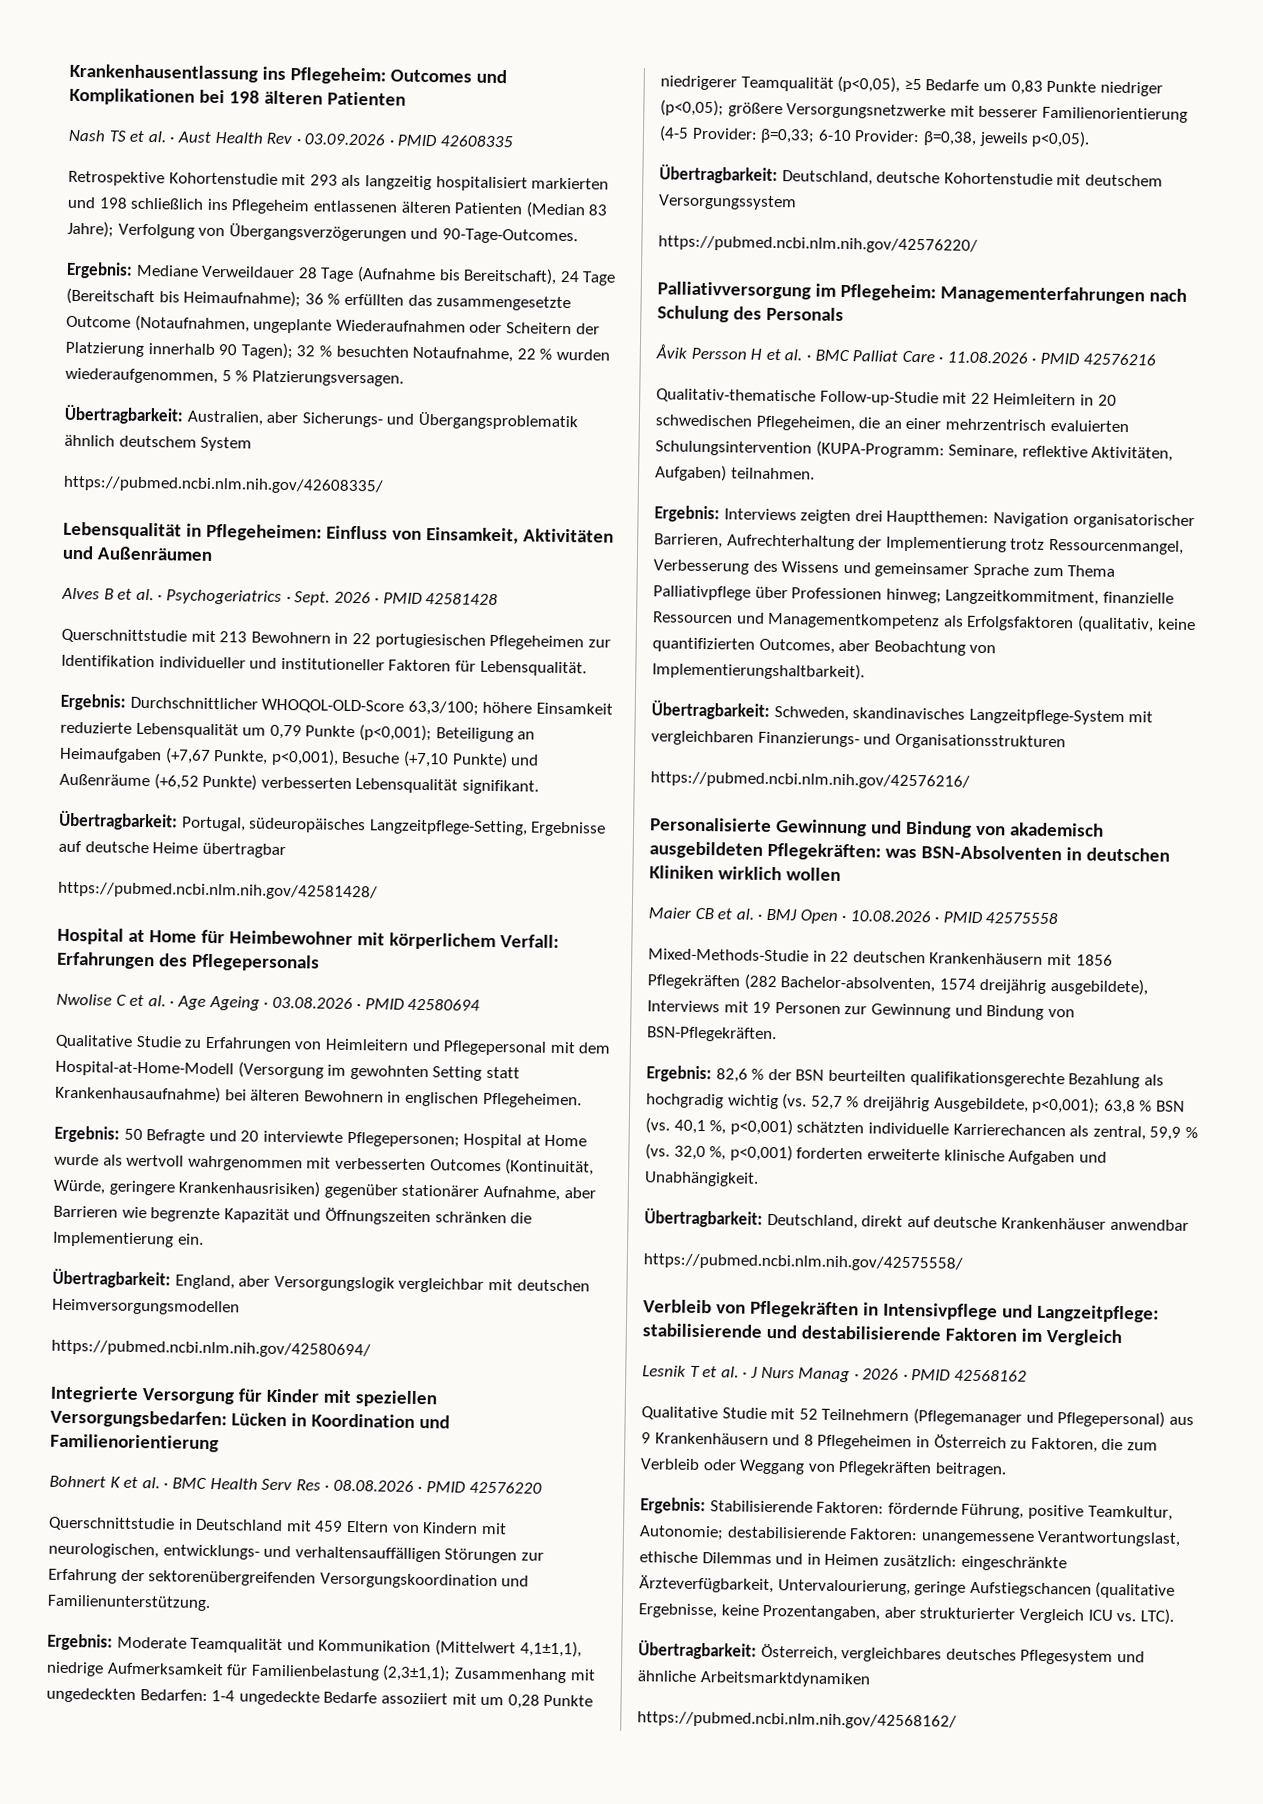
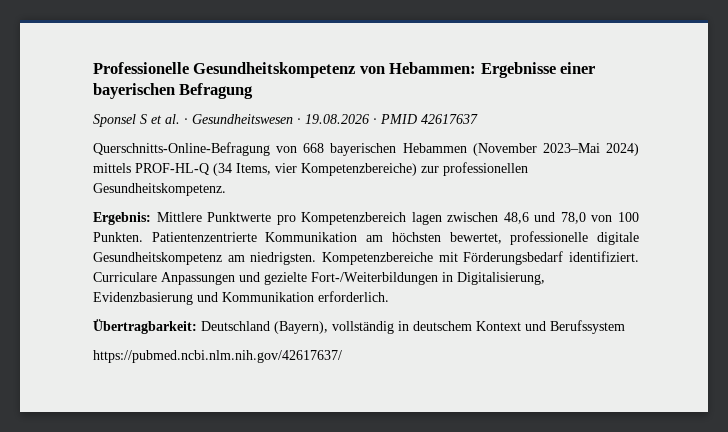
[69,63,507,85] [69,87,406,106] [68,129,514,148] [68,170,610,192] [67,196,608,219] [67,220,578,245] [66,261,617,286] [66,287,572,312] [66,314,600,335] [65,341,610,363] [65,367,404,387] [64,404,578,431] [64,434,253,452] [63,475,384,495] [63,521,614,545] [62,545,213,561] [61,587,499,606] [61,628,611,651] [61,654,587,677] [60,693,613,716] [60,721,536,743] [59,747,540,769] [59,773,539,795] [58,810,607,837] [58,840,286,859] [58,881,378,901] [57,927,559,951] [56,951,320,972] [56,993,481,1011] [55,1034,611,1056] [55,1060,520,1081] [55,1084,582,1109] [54,1125,588,1149] [54,1153,595,1176] [53,1179,596,1202] [53,1205,533,1226] [53,1231,204,1248] [52,1268,590,1293] [52,1298,240,1316] [51,1339,371,1359] [50,1385,437,1408] [50,1409,450,1429] [50,1433,219,1453] [49,1475,542,1494] [48,1516,507,1535] [48,1542,544,1564] [48,1568,530,1590] [47,1594,211,1612] [47,1633,582,1658] [46,1661,596,1684] [46,1687,594,1709] [660,75,1163,97] [660,99,1188,123] [659,125,1091,148] [659,164,1163,187] [658,194,797,211] [658,235,978,254] [657,281,1187,305] [657,305,844,323] [655,344,1156,366] [656,388,1117,407] [655,414,1129,433] [655,440,1174,462] [655,464,815,482] [654,505,1195,530] [654,533,1184,555] [653,559,1116,579] [653,585,1174,606] [653,611,1196,633] [652,637,997,656] [652,661,865,681] [651,700,1154,726] [651,730,1066,751] [650,771,970,790] [650,817,1104,838] [649,841,1170,862] [649,865,841,881] [648,907,1059,925] [648,948,1113,966] [647,973,1148,996] [647,1000,1075,1020] [647,1026,777,1043] [646,1065,1164,1089] [646,1093,1185,1115] [645,1117,1198,1141] [645,1143,1107,1166] [644,1171,759,1187] [644,1208,1189,1232] [643,1253,963,1272] [643,1299,1159,1323] [642,1323,1122,1347] [642,1365,1028,1383] [641,1406,1194,1428] [641,1432,1158,1453] [640,1458,1007,1478] [640,1497,1173,1521] [639,1525,1182,1547] [639,1551,1067,1572] [639,1575,1176,1599] [638,1603,1174,1625] [638,1640,1145,1665] [637,1670,870,1688] [637,1711,957,1730] Krankenhausentlassung ins Pflegeheim: Outcomes und Komplikationen bei 198 älteren Patienten // Nash TS et al. · Aust Health Rev · 03.09.2026 · PMID 42608335 // Retrospektive Kohortenstudie mit 293 als langzeitig hospitalisiert markierten und 198 schließlich ins Pflegeheim entlassenen älteren Patienten (Median 83 Jahre); Verfolgung von Übergangsverzögerungen und 90-Tage-Outcomes. // Ergebnis: Mediane Verweildauer 28 Tage (Aufnahme bis Bereitschaft), 24 Tage (Bereitschaft bis Heimaufnahme); 36 % erfüllten das zusammengesetzte Outcome (Notaufnahmen, ungeplante Wiederaufnahmen oder Scheitern der Platzierung innerhalb 90 Tagen); 32 % besuchten Notaufnahme, 22 % wurden wiederaufgenommen, 5 % Platzierungsversagen. // Übertragbarkeit: Australien, aber Sicherungs- und Übergangsproblematik ähnlich deutschem System // https://pubmed.ncbi.nlm.nih.gov/42608335/ // Lebensqualität in Pflegeheimen: Einfluss von Einsamkeit, Aktivitäten und Außenräumen // Alves B et al. · Psychogeriatrics · Sept. 2026 · PMID 42581428 // Querschnittstudie mit 213 Bewohnern in 22 portugiesischen Pflegeheimen zur Identifikation individueller und institutioneller Faktoren für Lebensqualität. // Ergebnis: Durchschnittlicher WHOQOL-OLD-Score 63,3/100; höhere Einsamkeit reduzierte Lebensqualität um 0,79 Punkte (p<0,001); Beteiligung an Heimaufgaben (+7,67 Punkte, p<0,001), Besuche (+7,10 Punkte) und Außenräume (+6,52 Punkte) verbesserten Lebensqualität signifikant. // Übertragbarkeit: Portugal, südeuropäisches Langzeitpflege-Setting, Ergebnisse auf deutsche Heime übertragbar // https://pubmed.ncbi.nlm.nih.gov/42581428/ // Hospital at Home für Heimbewohner mit körperlichem Verfall: Erfahrungen des Pflegepersonals // Nwolise C et al. · Age Ageing · 03.08.2026 · PMID 42580694 // Qualitative Studie zu Erfahrungen von Heimleitern und Pflegepersonal mit dem Hospital-at-Home-Modell (Versorgung im gewohnten Setting statt Krankenhausaufnahme) bei älteren Bewohnern in englischen Pflegeheimen. // Ergebnis: 50 Befragte und 20 interviewte Pflegepersonen; Hospital at Home wurde als wertvoll wahrgenommen mit verbesserten Outcomes (Kontinuität, Würde, geringere Krankenhausrisiken) gegenüber stationärer Aufnahme, aber Barrieren wie begrenzte Kapazität und Öffnungszeiten schränken die Implementierung ein. // Übertragbarkeit: England, aber Versorgungslogik vergleichbar mit deutschen Heimversorgungsmodellen // https://pubmed.ncbi.nlm.nih.gov/42580694/ // Integrierte Versorgung für Kinder mit speziellen Versorgungsbedarfen: Lücken in Koordination und Familienorientierung // Bohnert K et al. · BMC Health Serv Res · 08.08.2026 · PMID 42576220 // Querschnittstudie in Deutschland mit 459 Eltern von Kindern mit neurologischen, entwicklungs- und verhaltensauffälligen Störungen zur Erfahrung der sektorenübergreifenden Versorgungskoordination und Familienunterstützung. // Ergebnis: Moderate Teamqualität und Kommunikation (Mittelwert 4,1±1,1), niedrige Aufmerksamkeit für Familienbelastung (2,3±1,1); Zusammenhang mit ungedeckten Bedarfen: 1-4 ungedeckte Bedarfe assoziiert mit um 0,28 Punkte niedrigerer Teamqualität (p<0,05), ≥5 Bedarfe um 0,83 Punkte niedriger (p<0,05); größere Versorgungsnetzwerke mit besserer Familienorientierung (4-5 Provider: β=0,33; 6-10 Provider: β=0,38, jeweils p<0,05). // Übertragbarkeit: Deutschland, deutsche Kohortenstudie mit deutschem Versorgungssystem // https://pubmed.ncbi.nlm.nih.gov/42576220/ // Palliativversorgung im Pflegeheim: Managementerfahrungen nach Schulung des Personals // Åvik Persson H et al. · BMC Palliat Care · 11.08.2026 · PMID 42576216 // Qualitativ-thematische Follow-up-Studie mit 22 Heimleitern in 20 schwedischen Pflegeheimen, die an einer mehrzentrisch evaluierten Schulungsintervention (KUPA-Programm: Seminare, reflektive Aktivitäten, Aufgaben) teilnahmen. // Ergebnis: Interviews zeigten drei Hauptthemen: Navigation organisatorischer Barrieren, Aufrechterhaltung der Implementierung trotz Ressourcenmangel, Verbesserung des Wissens und gemeinsamer Sprache zum Thema Palliativpflege über Professionen hinweg; Langzeitkommitment, finanzielle Ressourcen und Managementkompetenz als Erfolgsfaktoren (qualitativ, keine quantifizierten Outcomes, aber Beobachtung von Implementierungshaltbarkeit). // Übertragbarkeit: Schweden, skandinavisches Langzeitpflege-System mit vergleichbaren Finanzierungs- und Organisationsstrukturen // https://pubmed.ncbi.nlm.nih.gov/42576216/ // Personalisierte Gewinnung und Bindung von akademisch ausgebildeten Pflegekräften: was BSN-Absolventen in deutschen Kliniken wirklich wollen // Maier CB et al. · BMJ Open · 10.08.2026 · PMID 42575558 // Mixed-Methods-Studie in 22 deutschen Krankenhäusern mit 1856 Pflegekräften (282 Bachelor-absolventen, 1574 dreijährig ausgebildete), Interviews mit 19 Personen zur Gewinnung und Bindung von BSN-Pflegekräften. // Ergebnis: 82,6 % der BSN beurteilten qualifikationsgerechte Bezahlung als hochgradig wichtig (vs. 52,7 % dreijährig Ausgebildete, p<0,001); 63,8 % BSN (vs. 40,1 %, p<0,001) schätzten individuelle Karrierechancen als zentral, 59,9 % (vs. 32,0 %, p<0,001) forderten erweiterte klinische Aufgaben und Unabhängigkeit. // Übertragbarkeit: Deutschland, direkt auf deutsche Krankenhäuser anwendbar // https://pubmed.ncbi.nlm.nih.gov/42575558/ // Verbleib von Pflegekräften in Intensivpflege und Langzeitpflege: stabilisierende und destabilisierende Faktoren im Vergleich // Lesnik T et al. · J Nurs Manag · 2026 · PMID 42568162 // Qualitative Studie mit 52 Teilnehmern (Pflegemanager und Pflegepersonal) aus 9 Krankenhäusern und 8 Pflegeheimen in Österreich zu Faktoren, die zum Verbleib oder Weggang von Pflegekräften beitragen. // Ergebnis: Stabilisierende Faktoren: fördernde Führung, positive Teamkultur, Autonomie; destabilisierende Faktoren: unangemessene Verantwortungslast, ethische Dilemmas und in Heimen zusätzlich: eingeschränkte Ärzteverfügbarkeit, Untervalourierung, geringe Aufstiegschancen (qualitative Ergebnisse, keine Prozentangaben, aber strukturierter Vergleich ICU vs. LTC). // Übertragbarkeit: Österreich, vergleichbares deutsches Pflegesystem und ähnliche Arbeitsmarktdynamiken // https://pubmed.ncbi.nlm.nih.gov/42568162/ -> [93,62,596,78] [93,83,254,99] [93,114,478,127] [93,142,640,156] [93,162,528,176] [93,183,226,196] [93,212,639,225] [93,231,639,245] [93,251,639,265] [93,272,545,285] [93,291,389,305] [93,319,625,334] [93,350,342,363] Professionelle Gesundheitskompetenz von Hebammen: Ergebnisse einer bayerischen Befragung // Sponsel S et al. · Gesundheitswesen · 19.08.2026 · PMID 42617637 // Querschnitts-Online-Befragung von 668 bayerischen Hebammen (November 2023–Mai 2024) mittels PROF-HL-Q (34 Items, vier Kompetenzbereiche) zur professionellen Gesundheitskompetenz. // Ergebnis: Mittlere Punktwerte pro Kompetenzbereich lagen zwischen 48,6 und 78,0 von 100 Punkten. Patientenzentrierte Kommunikation am höchsten bewertet, professionelle digitale Gesundheitskompetenz am niedrigsten. Kompetenzbereiche mit Förderungsbedarf identifiziert. Curriculare Anpassungen und gezielte Fort-/Weiterbildungen in Digitalisierung, Evidenzbasierung und Kommunikation erforderlich. // Übertragbarkeit: Deutschland (Bayern), vollständig in deutschem Kontext und Berufssystem // https://pubmed.ncbi.nlm.nih.gov/42617637/

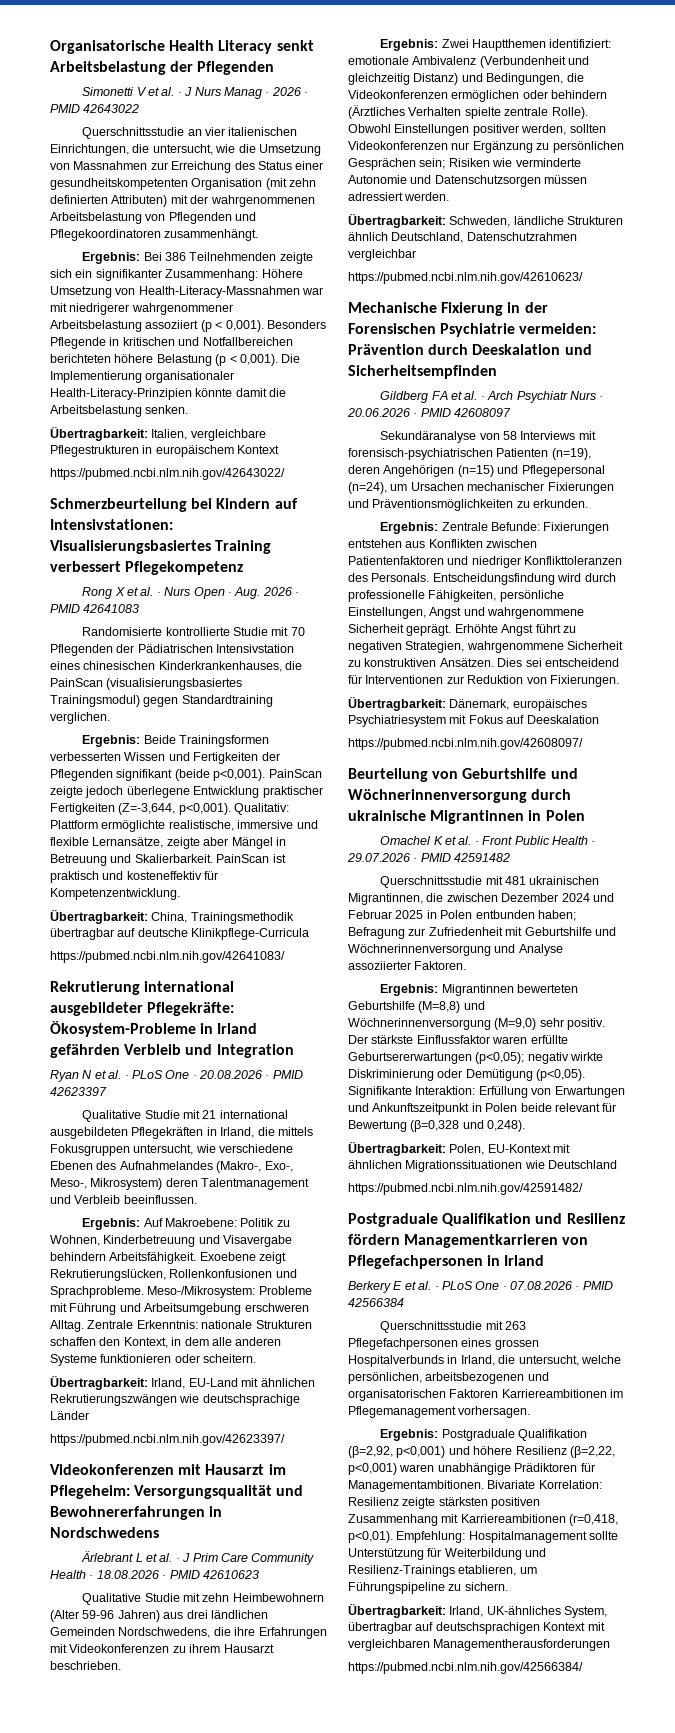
[93,62,596,78] [93,83,254,99] [93,114,478,127] [93,142,640,156] [93,162,528,176] [93,183,226,196] [93,212,639,225] [93,231,639,245] [93,251,639,265] [93,272,545,285] [93,291,389,305] [93,319,625,334] [93,350,342,363] Professionelle Gesundheitskompetenz von Hebammen: Ergebnisse einer bayerischen Befragung // Sponsel S et al. · Gesundheitswesen · 19.08.2026 · PMID 42617637 // Querschnitts-Online-Befragung von 668 bayerischen Hebammen (November 2023–Mai 2024) mittels PROF-HL-Q (34 Items, vier Kompetenzbereiche) zur professionellen Gesundheitskompetenz. // Ergebnis: Mittlere Punktwerte pro Kompetenzbereich lagen zwischen 48,6 und 78,0 von 100 Punkten. Patientenzentrierte Kommunikation am höchsten bewertet, professionelle digitale Gesundheitskompetenz am niedrigsten. Kompetenzbereiche mit Förderungsbedarf identifiziert. Curriculare Anpassungen und gezielte Fort-/Weiterbildungen in Digitalisierung, Evidenzbasierung und Kommunikation erforderlich. // Übertragbarkeit: Deutschland (Bayern), vollständig in deutschem Kontext und Berufssystem // https://pubmed.ncbi.nlm.nih.gov/42617637/ -> [50,40,314,54] [50,61,275,75] [82,87,309,99] [50,104,140,113] [82,127,298,139] [50,144,321,156] [50,161,324,173] [50,178,317,190] [50,195,315,207] [50,212,257,224] [50,229,259,241] [82,252,313,264] [50,269,303,281] [50,286,324,298] [50,303,233,315] [50,320,326,332] [50,337,293,349] [50,354,301,366] [50,371,235,383] [50,388,287,400] [50,405,189,417] [50,426,266,441] [50,445,280,457] [50,468,285,480] [50,498,298,512] [50,519,173,530] [50,540,272,554] [50,561,244,575] [82,587,300,599] [50,604,140,613] [82,627,305,636] [50,644,295,656] [50,661,303,672] [50,678,243,690] [50,695,273,707] [50,712,110,724] [82,735,270,747] [50,752,280,764] [50,769,322,781] [50,786,323,798] [50,803,290,815] [50,820,318,832] [50,837,286,849] [50,854,286,866] [50,871,219,883] [50,888,180,900] [50,909,294,924] [50,928,310,940] [50,951,285,963] [50,981,235,995] [50,1002,235,1016] [50,1021,258,1037] [50,1044,294,1058] [50,1070,303,1082] [50,1087,107,1096] [82,1110,288,1122] [50,1127,313,1139] [50,1144,294,1156] [50,1161,293,1173] [50,1178,310,1190] [50,1195,197,1204] [82,1218,290,1230] [50,1235,293,1247] [50,1252,287,1264] [50,1269,297,1281] [50,1286,312,1298] [50,1303,309,1315] [50,1320,312,1332] [50,1337,282,1348] [50,1354,257,1366] [50,1375,315,1390] [50,1394,300,1406] [50,1411,89,1420] [50,1434,285,1446] [50,1464,286,1475] [50,1485,304,1499] [50,1506,223,1520] [50,1527,159,1538] [81,1551,315,1565] [50,1570,259,1579] [82,1593,324,1605] [50,1610,268,1622] [50,1627,327,1639] [50,1644,274,1653] [50,1661,121,1670] [380,39,612,51] [348,56,590,68] [348,73,584,85] [348,90,608,102] [348,105,588,119] [348,124,606,136] [348,141,624,153] [348,158,581,170] [348,175,588,187] [348,192,450,201] [348,213,624,228] [348,232,577,243] [348,249,416,261] [348,272,583,284] [348,302,548,316] [348,323,597,337] [348,344,592,355] [348,365,497,379] [380,391,604,403] [347,408,512,417] [380,431,596,443] [348,448,591,460] [348,465,605,477] [348,482,614,494] [348,499,589,511] [380,522,610,534] [348,539,538,548] [348,556,623,568] [348,573,616,585] [348,590,564,602] [348,607,585,619] [348,624,576,636] [348,641,624,653] [348,658,619,667] [348,675,619,687] [348,696,587,711] [348,715,599,727] [348,738,583,750] [348,768,578,782] [348,789,572,803] [348,810,585,824] [380,836,596,845] [347,853,511,862] [380,876,600,888] [348,893,614,905] [348,910,576,921] [348,927,616,939] [348,944,563,956] [348,961,467,970] [380,984,579,996] [348,1001,485,1013] [348,1018,606,1030] [348,1035,568,1044] [348,1052,604,1064] [348,1069,586,1081] [348,1086,625,1098] [348,1103,617,1115] [348,1120,526,1132] [348,1141,571,1156] [348,1160,618,1172] [348,1183,583,1195] [348,1213,625,1227] [348,1234,589,1248] [348,1255,545,1269] [348,1281,613,1293] [348,1298,404,1307] [380,1321,527,1333] [348,1338,539,1350] [348,1355,621,1367] [348,1372,549,1384] [348,1389,624,1401] [348,1406,531,1418] [380,1429,588,1441] [348,1446,615,1458] [348,1463,595,1475] [348,1480,602,1492] [348,1497,541,1509] [348,1514,619,1526] [348,1531,619,1543] [348,1548,547,1560] [348,1565,537,1577] [348,1582,508,1594] [348,1603,608,1618] [348,1622,605,1634] [348,1639,611,1651] [348,1662,583,1674] Organisatorische Health Literacy senkt Arbeitsbelastung der Pflegenden // Simonetti V et al. · J Nurs Manag · 2026 · PMID 42643022 // Querschnittsstudie an vier italienischen Einrichtungen, die untersucht, wie die Umsetzung von Massnahmen zur Erreichung des Status einer gesundheitskompetenten Organisation (mit zehn definierten Attributen) mit der wahrgenommenen Arbeitsbelastung von Pflegenden und Pflegekoordinatoren zusammenhängt. // Ergebnis: Bei 386 Teilnehmenden zeigte sich ein signifikanter Zusammenhang: Höhere Umsetzung von Health-Literacy-Massnahmen war mit niedrigerer wahrgenommener Arbeitsbelastung assoziiert (p < 0,001). Besonders Pflegende in kritischen und Notfallbereichen berichteten höhere Belastung (p < 0,001). Die Implementierung organisationaler Health-Literacy-Prinzipien könnte damit die Arbeitsbelastung senken. // Übertragbarkeit: Italien, vergleichbare Pflegestrukturen in europäischem Kontext // https://pubmed.ncbi.nlm.nih.gov/42643022/ // Schmerzbeurteilung bei Kindern auf Intensivstationen: Visualisierungsbasiertes Training verbessert Pflegekompetenz // Rong X et al. · Nurs Open · Aug. 2026 · PMID 42641083 // Randomisierte kontrollierte Studie mit 70 Pflegenden der Pädiatrischen Intensivstation eines chinesischen Kinderkrankenhauses, die PainScan (visualisierungsbasiertes Trainingsmodul) gegen Standardtraining verglichen. // Ergebnis: Beide Trainingsformen verbesserten Wissen und Fertigkeiten der Pflegenden signifikant (beide p<0,001). PainScan zeigte jedoch überlegene Entwicklung praktischer Fertigkeiten (Z=-3,644, p<0,001). Qualitativ: Plattform ermöglichte realistische, immersive und flexible Lernansätze, zeigte aber Mängel in Betreuung und Skalierbarkeit. PainScan ist praktisch und kosteneffektiv für Kompetenzentwicklung. // Übertragbarkeit: China, Trainingsmethodik übertragbar auf deutsche Klinikpflege-Curricula // https://pubmed.ncbi.nlm.nih.gov/42641083/ // Rekrutierung international ausgebildeter Pflegekräfte: Ökosystem-Probleme in Irland gefährden Verbleib und Integration // Ryan N et al. · PLoS One · 20.08.2026 · PMID 42623397 // Qualitative Studie mit 21 international ausgebildeten Pflegekräften in Irland, die mittels Fokusgruppen untersucht, wie verschiedene Ebenen des Aufnahmelandes (Makro-, Exo-, Meso-, Mikrosystem) deren Talentmanagement und Verbleib beeinflussen. // Ergebnis: Auf Makroebene: Politik zu Wohnen, Kinderbetreuung und Visavergabe behindern Arbeitsfähigkeit. Exoebene zeigt Rekrutierungslücken, Rollenkonfusionen und Sprachprobleme. Meso-/Mikrosystem: Probleme mit Führung und Arbeitsumgebung erschweren Alltag. Zentrale Erkenntnis: nationale Strukturen schaffen den Kontext, in dem alle anderen Systeme funktionieren oder scheitern. // Übertragbarkeit: Irland, EU-Land mit ähnlichen Rekrutierungszwängen wie deutschsprachige Länder // https://pubmed.ncbi.nlm.nih.gov/42623397/ // Videokonferenzen mit Hausarzt im Pflegeheim: Versorgungsqualität und Bewohnererfahrungen in Nordschwedens // Ärlebrant L et al. · J Prim Care Community Health · 18.08.2026 · PMID 42610623 // Qualitative Studie mit zehn Heimbewohnern (Alter 59-96 Jahren) aus drei ländlichen Gemeinden Nordschwedens, die ihre Erfahrungen mit Videokonferenzen zu ihrem Hausarzt beschrieben. // Ergebnis: Zwei Hauptthemen identifiziert: emotionale Ambivalenz (Verbundenheit und gleichzeitig Distanz) und Bedingungen, die Videokonferenzen ermöglichen oder behindern (Ärztliches Verhalten spielte zentrale Rolle). Obwohl Einstellungen positiver werden, sollten Videokonferenzen nur Ergänzung zu persönlichen Gesprächen sein; Risiken wie verminderte Autonomie und Datenschutzsorgen müssen adressiert werden. // Übertragbarkeit: Schweden, ländliche Strukturen ähnlich Deutschland, Datenschutzrahmen vergleichbar // https://pubmed.ncbi.nlm.nih.gov/42610623/ // Mechanische Fixierung in der Forensischen Psychiatrie vermeiden: Prävention durch Deeskalation und Sicherheitsempfinden // Gildberg FA et al. · Arch Psychiatr Nurs · 20.06.2026 · PMID 42608097 // Sekundäranalyse von 58 Interviews mit forensisch-psychiatrischen Patienten (n=19), deren Angehörigen (n=15) und Pflegepersonal (n=24), um Ursachen mechanischer Fixierungen und Präventionsmöglichkeiten zu erkunden. // Ergebnis: Zentrale Befunde: Fixierungen entstehen aus Konflikten zwischen Patientenfaktoren und niedriger Konflikttoleranzen des Personals. Entscheidungsfindung wird durch professionelle Fähigkeiten, persönliche Einstellungen, Angst und wahrgenommene Sicherheit geprägt. Erhöhte Angst führt zu negativen Strategien, wahrgenommene Sicherheit zu konstruktiven Ansätzen. Dies sei entscheidend für Interventionen zur Reduktion von Fixierungen. // Übertragbarkeit: Dänemark, europäisches Psychiatriesystem mit Fokus auf Deeskalation // https://pubmed.ncbi.nlm.nih.gov/42608097/ // Beurteilung von Geburtshilfe und Wöchnerinnenversorgung durch ukrainische Migrantinnen in Polen // Omachel K et al. · Front Public Health · 29.07.2026 · PMID 42591482 // Querschnittsstudie mit 481 ukrainischen Migrantinnen, die zwischen Dezember 2024 und Februar 2025 in Polen entbunden haben; Befragung zur Zufriedenheit mit Geburtshilfe und Wöchnerinnenversorgung und Analyse assoziierter Faktoren. // Ergebnis: Migrantinnen bewerteten Geburtshilfe (M=8,8) und Wöchnerinnenversorgung (M=9,0) sehr positiv. Der stärkste Einflussfaktor waren erfüllte Geburtsererwartungen (p<0,05); negativ wirkte Diskriminierung oder Demütigung (p<0,05). Signifikante Interaktion: Erfüllung von Erwartungen und Ankunftszeitpunkt in Polen beide relevant für Bewertung (β=0,328 und 0,248). // Übertragbarkeit: Polen, EU-Kontext mit ähnlichen Migrationssituationen wie Deutschland // https://pubmed.ncbi.nlm.nih.gov/42591482/ // Postgraduale Qualifikation und Resilienz fördern Managementkarrieren von Pflegefachpersonen in Irland // Berkery E et al. · PLoS One · 07.08.2026 · PMID 42566384 // Querschnittsstudie mit 263 Pflegefachpersonen eines grossen Hospitalverbunds in Irland, die untersucht, welche persönlichen, arbeitsbezogenen und organisatorischen Faktoren Karriereambitionen im Pflegemanagement vorhersagen. // Ergebnis: Postgraduale Qualifikation (β=2,92, p<0,001) und höhere Resilienz (β=2,22, p<0,001) waren unabhängige Prädiktoren für Managementambitionen. Bivariate Korrelation: Resilienz zeigte stärksten positiven Zusammenhang mit Karriereambitionen (r=0,418, p<0,01). Empfehlung: Hospitalmanagement sollte Unterstützung für Weiterbildung und Resilienz-Trainings etablieren, um Führungspipeline zu sichern. // Übertragbarkeit: Irland, UK-ähnliches System, übertragbar auf deutschsprachigen Kontext mit vergleichbaren Managementherausforderungen // https://pubmed.ncbi.nlm.nih.gov/42566384/

